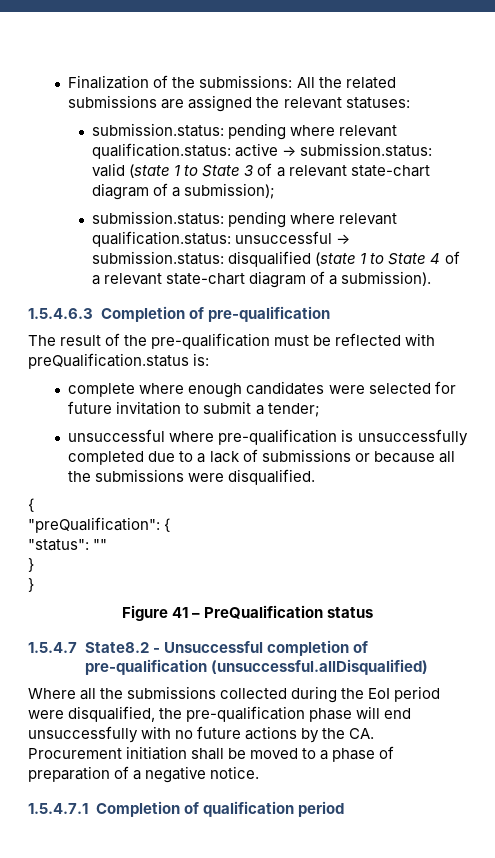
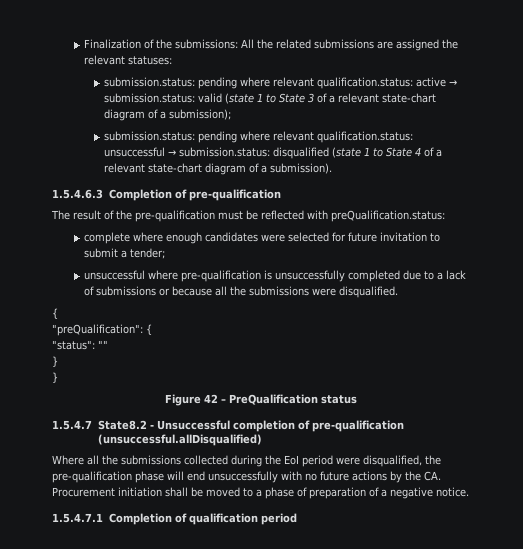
[28,353,210,369] preQualification.status is: -> [331,210,445,222] preQualification.status:
[171,607,188,618] 41 -> [204,394,218,403] 42

